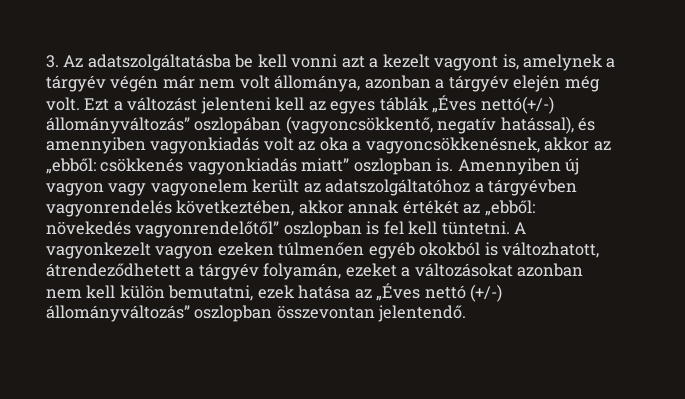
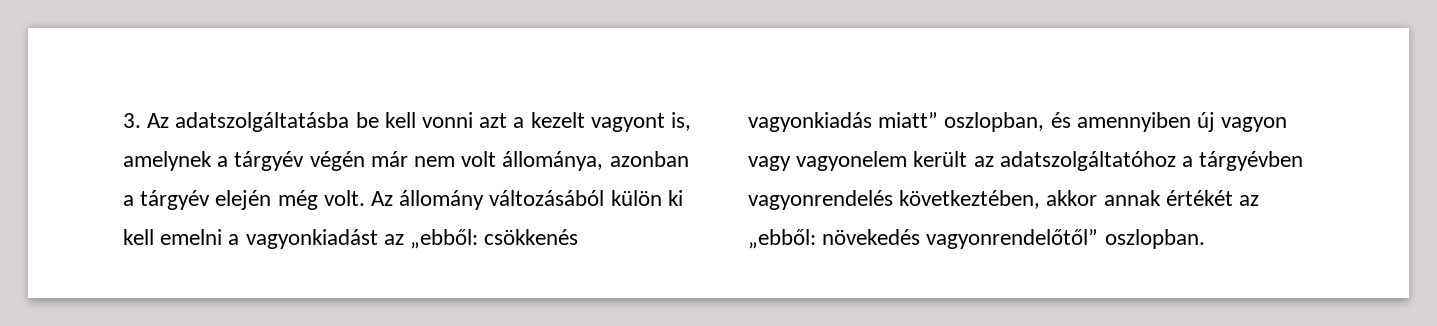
[84,95,554,114] [46,116,596,134] [46,137,590,154] Ezt a változást jelenteni kell az egyes táblák „Éves nettó(+/-) állományváltozás” oszlopában (vagyoncsökkentő, negatív hatással), és amennyiben vagyonkiadás volt az oka a vagyoncsökkenésnek, akkor -> [371,190,683,210] [123,229,378,249] Az állomány változásából külön ki kell emelni a vagyonkiadást
[353,158,561,175] oszlopban is. Amennyiben -> [944,112,1191,132] oszlopban, és amennyiben
[283,221,527,238] [46,242,600,259] [46,263,584,280] [46,283,503,302] [46,305,467,322] oszlopban is fel kell tüntetni. A vagyonkezelt vagyon ezeken túlmenően egyéb okokból is változhatott, átrendeződhetett a tárgyév folyamán, ezeket a változásokat azonban nem kell külön bemutatni, ezek hatása az „Éves nettó (+/-) állományváltozás” oszlopban összevontan jelentendő. -> [1104,229,1205,249] oszlopban.

